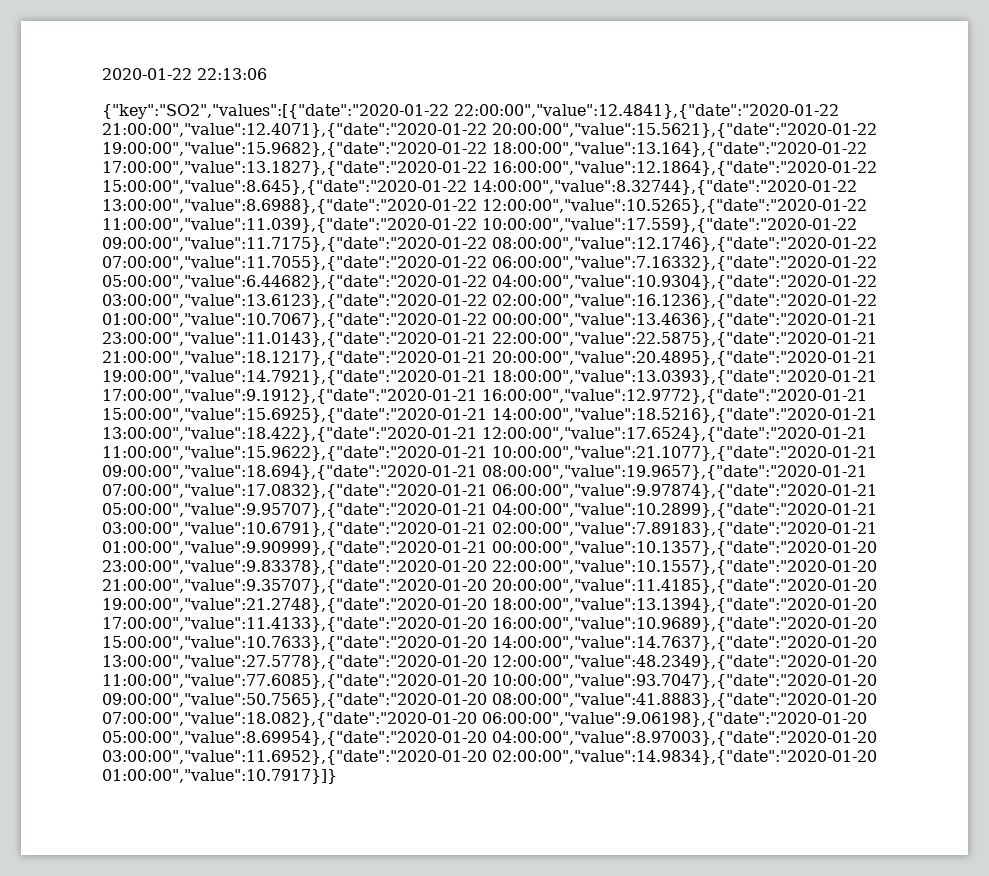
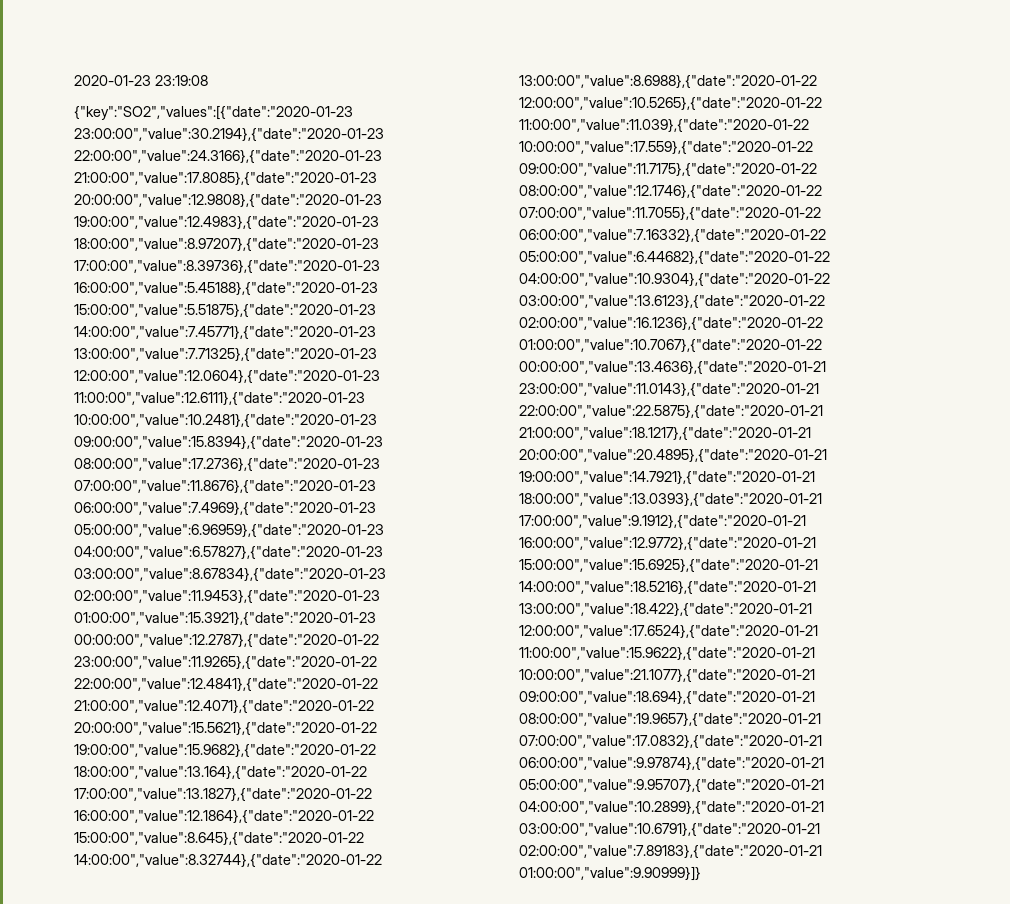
[102,68,267,80] [102,104,449,119] 2020-01-22 22:13:06 // {"key":"SO2","values":[{"date":"2020-01-22 -> [74,75,208,86] [74,105,353,120] [74,127,384,142] [74,149,382,164] [74,171,377,186] [74,193,382,208] [74,215,379,230] [74,237,379,252] [74,259,380,274] [74,281,378,296] [74,303,376,318] [74,325,376,340] [74,347,377,362] [74,369,380,384] [74,391,365,406] [74,413,377,428] [74,435,383,450] [74,457,380,472] [74,479,376,494] [74,501,376,516] [74,523,384,538] [74,545,383,560] [74,567,386,582] [74,589,380,604] [74,611,376,626] [74,633,379,648] [74,655,377,670] 2020-01-23 23:19:08 // {"key":"SO2","values":[{"date":"2020-01-23 23:00:00","value":30.2194},{"date":"2020-01-23 22:00:00","value":24.3166},{"date":"2020-01-23 21:00:00","value":17.8085},{"date":"2020-01-23 20:00:00","value":12.9808},{"date":"2020-01-23 19:00:00","value":12.4983},{"date":"2020-01-23 18:00:00","value":8.97207},{"date":"2020-01-23 17:00:00","value":8.39736},{"date":"2020-01-23 16:00:00","value":5.45188},{"date":"2020-01-23 15:00:00","value":5.51875},{"date":"2020-01-23 14:00:00","value":7.45771},{"date":"2020-01-23 13:00:00","value":7.71325},{"date":"2020-01-23 12:00:00","value":12.0604},{"date":"2020-01-23 11:00:00","value":12.6111},{"date":"2020-01-23 10:00:00","value":10.2481},{"date":"2020-01-23 09:00:00","value":15.8394},{"date":"2020-01-23 08:00:00","value":17.2736},{"date":"2020-01-23 07:00:00","value":11.8676},{"date":"2020-01-23 06:00:00","value":7.4969},{"date":"2020-01-23 05:00:00","value":6.96959},{"date":"2020-01-23 04:00:00","value":6.57827},{"date":"2020-01-23 03:00:00","value":8.67834},{"date":"2020-01-23 02:00:00","value":11.9453},{"date":"2020-01-23 01:00:00","value":15.3921},{"date":"2020-01-23 00:00:00","value":12.2787},{"date":"2020-01-22 23:00:00","value":11.9265},{"date":"2020-01-22
[102,541,877,556] [102,560,877,575] [102,579,877,594] [102,598,877,613] [102,617,877,632] [102,636,877,651] [102,655,877,670] [102,674,877,689] [102,693,877,708] [102,712,867,727] [102,731,877,746] [102,750,877,765] [102,769,337,784] 01:00:00","value":9.90999},{"date":"2020-01-21 00:00:00","value":10.1357},{"date":"2020-01-20 23:00:00","value":9.83378},{"date":"2020-01-20 22:00:00","value":10.1557},{"date":"2020-01-20 21:00:00","value":9.35707},{"date":"2020-01-20 20:00:00","value":11.4185},{"date":"2020-01-20 19:00:00","value":21.2748},{"date":"2020-01-20 18:00:00","value":13.1394},{"date":"2020-01-20 17:00:00","value":11.4133},{"date":"2020-01-20 16:00:00","value":10.9689},{"date":"2020-01-20 15:00:00","value":10.7633},{"date":"2020-01-20 14:00:00","value":14.7637},{"date":"2020-01-20 13:00:00","value":27.5778},{"date":"2020-01-20 12:00:00","value":48.2349},{"date":"2020-01-20 11:00:00","value":77.6085},{"date":"2020-01-20 10:00:00","value":93.7047},{"date":"2020-01-20 09:00:00","value":50.7565},{"date":"2020-01-20 08:00:00","value":41.8883},{"date":"2020-01-20 07:00:00","value":18.082},{"date":"2020-01-20 06:00:00","value":9.06198},{"date":"2020-01-20 05:00:00","value":8.69954},{"date":"2020-01-20 04:00:00","value":8.97003},{"date":"2020-01-20 03:00:00","value":11.6952},{"date":"2020-01-20 02:00:00","value":14.9834},{"date":"2020-01-20 01:00:00","value":10.7917}]} -> [519,866,701,881] 01:00:00","value":9.90999}]}

